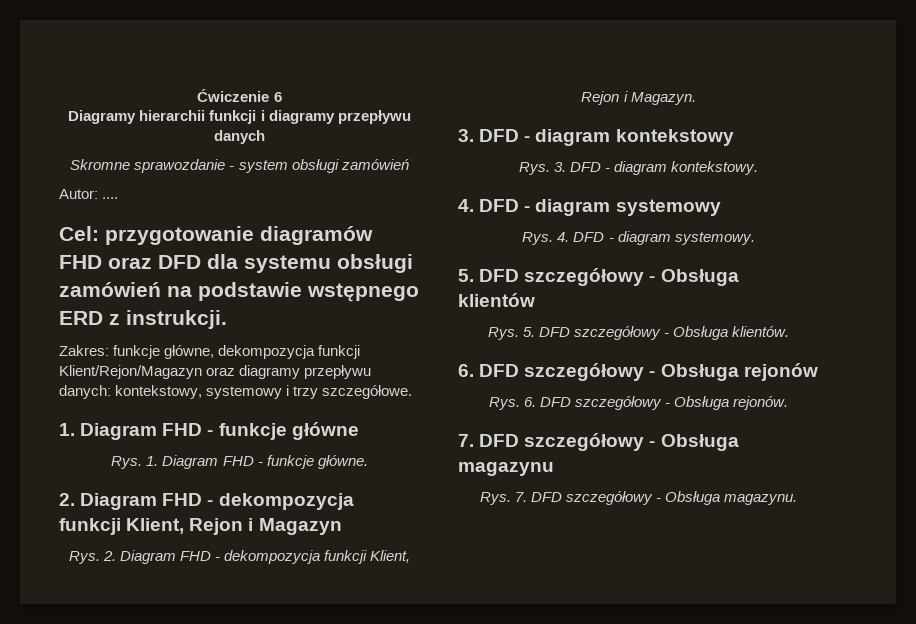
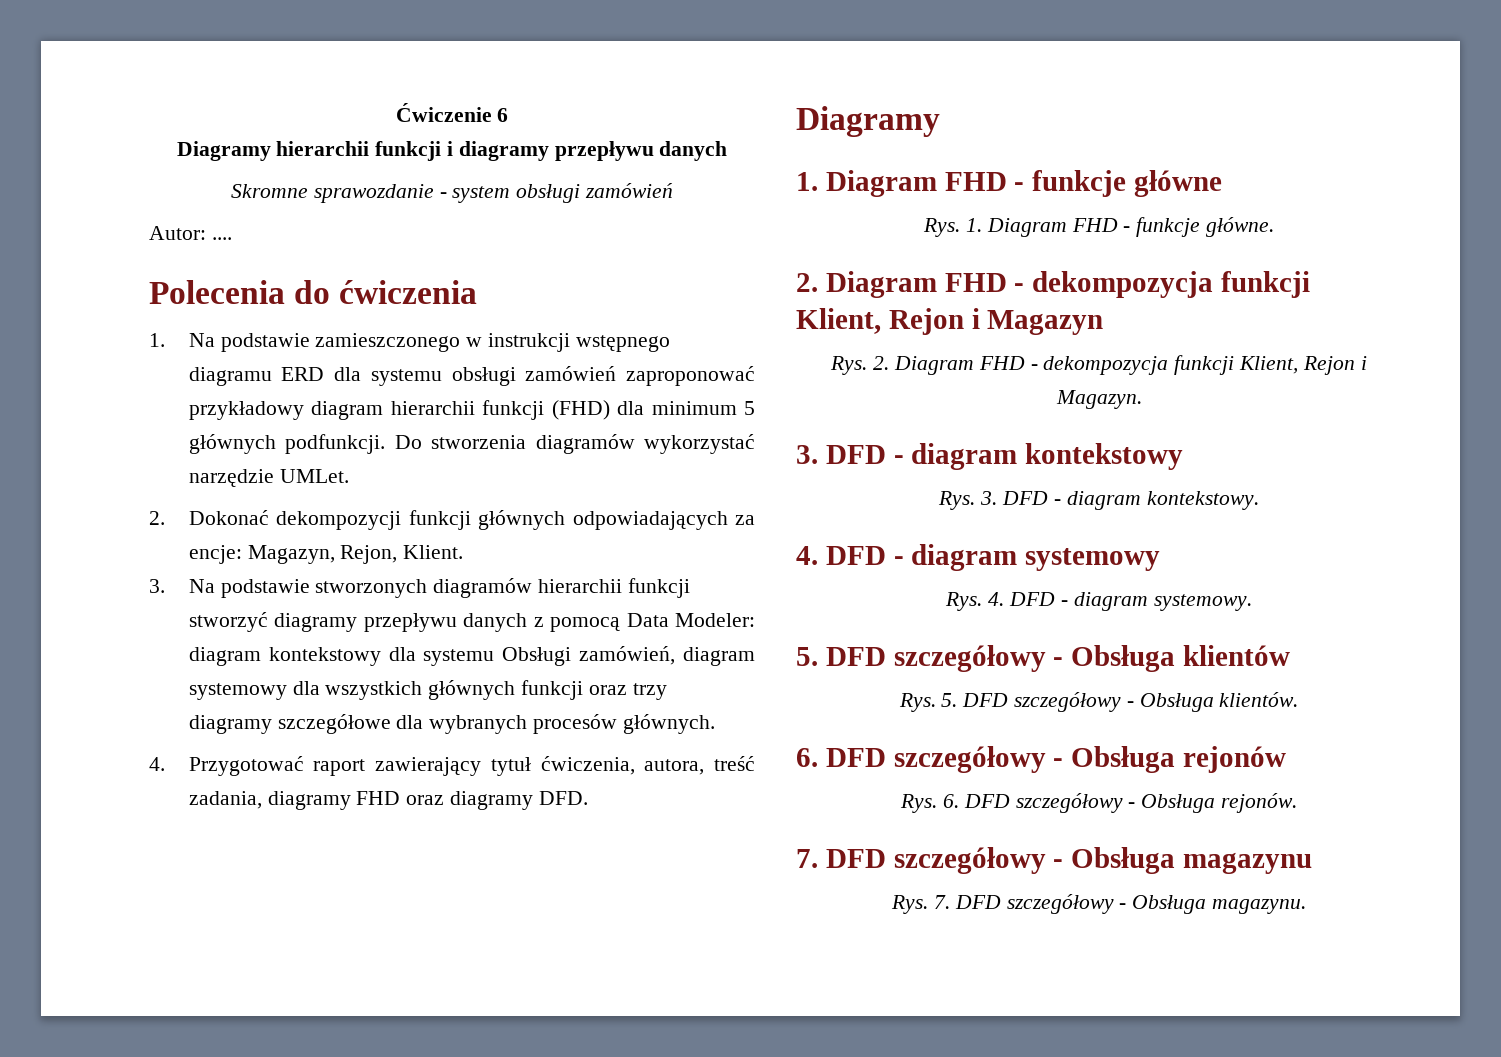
[59,226,373,245] [59,254,413,273] [59,282,419,302] [59,310,227,329] [59,345,361,359] [59,365,372,379] [59,385,413,399] Cel: przygotowanie diagramów FHD oraz DFD dla systemu obsługi zamówień na podstawie wstępnego ERD z instrukcji. // Zakres: funkcje główne, dekompozycja funkcji Klient/Rejon/Magazyn oraz diagramy przepływu danych: kontekstowy, systemowy i trzy szczegółowe. -> [149,280,478,304] [149,333,670,352] [188,366,755,386] [188,400,755,420] [188,434,755,454] [188,469,349,487] [149,510,756,530] [188,545,464,564] [149,578,690,598] [188,612,755,632] [188,646,756,666] [188,680,667,700] [188,714,715,734] [149,756,755,776] [188,791,588,810] [796,106,940,137] Polecenia do ćwiczenia // 1. Na podstawie zamieszczonego w instrukcji wstępnego diagramu ERD dla systemu obsługi zamówień zaproponować przykładowy diagram hierarchii funkcji (FHD) dla minimum 5 głównych podfunkcji. Do stworzenia diagramów wykorzystać narzędzie UMLet. // 2. Dokonać dekompozycji funkcji głównych odpowiadających za encje: Magazyn, Rejon, Klient. // 3. Na podstawie stworzonych diagramów hierarchii funkcji stworzyć diagramy przepływu danych z pomocą Data Modeler: diagram kontekstowy dla systemu Obsługi zamówień, diagram systemowy dla wszystkich głównych funkcji oraz trzy diagramy szczegółowe dla wybranych procesów głównych. // 4. Przygotować raport zawierający tytuł ćwiczenia, autora, treść zadania, diagramy FHD oraz diagramy DFD. // Diagramy

